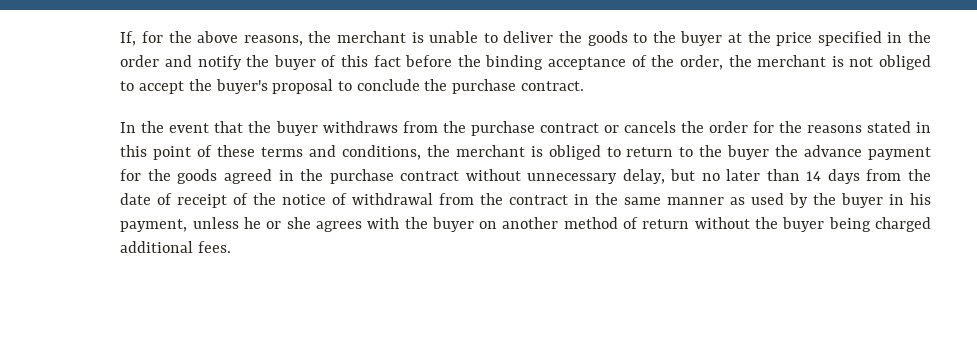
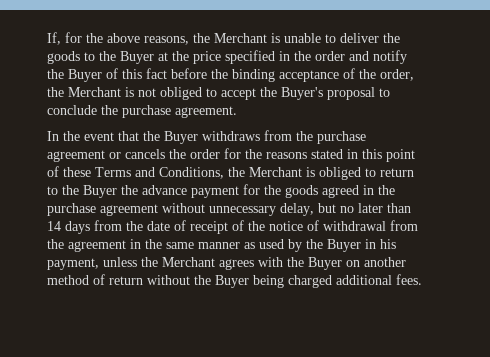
[336,31,406,43] merchant -> [213,33,267,43] Merchant
[680,31,723,46] buyer -> [119,51,154,64] Buyer
[273,55,316,70] buyer -> [67,69,102,82] Buyer
[757,55,827,67] merchant -> [67,87,121,97] Merchant
[215,79,268,94] buyer's -> [280,87,323,100] Buyer's
[520,81,584,91] contract. -> [174,106,237,118] agreement.
[275,121,318,136] buyer -> [163,131,198,144] Buyer
[539,123,599,133] contract -> [46,150,105,162] agreement
[261,145,525,160] terms and conditions, the merchant -> [94,167,302,179] Terms and Conditions, the Merchant
[727,145,770,160] buyer -> [82,185,117,198] Buyer
[400,171,460,181] contract -> [99,204,158,216] agreement
[509,195,569,205] contract -> [67,240,126,252] agreement
[841,193,884,208] buyer -> [326,239,361,252] Buyer
[243,217,311,229] he or she -> [140,257,215,267] the Merchant
[431,217,474,232] buyer -> [307,257,342,270] Buyer
[782,217,825,232] buyer -> [214,275,249,288] Buyer

